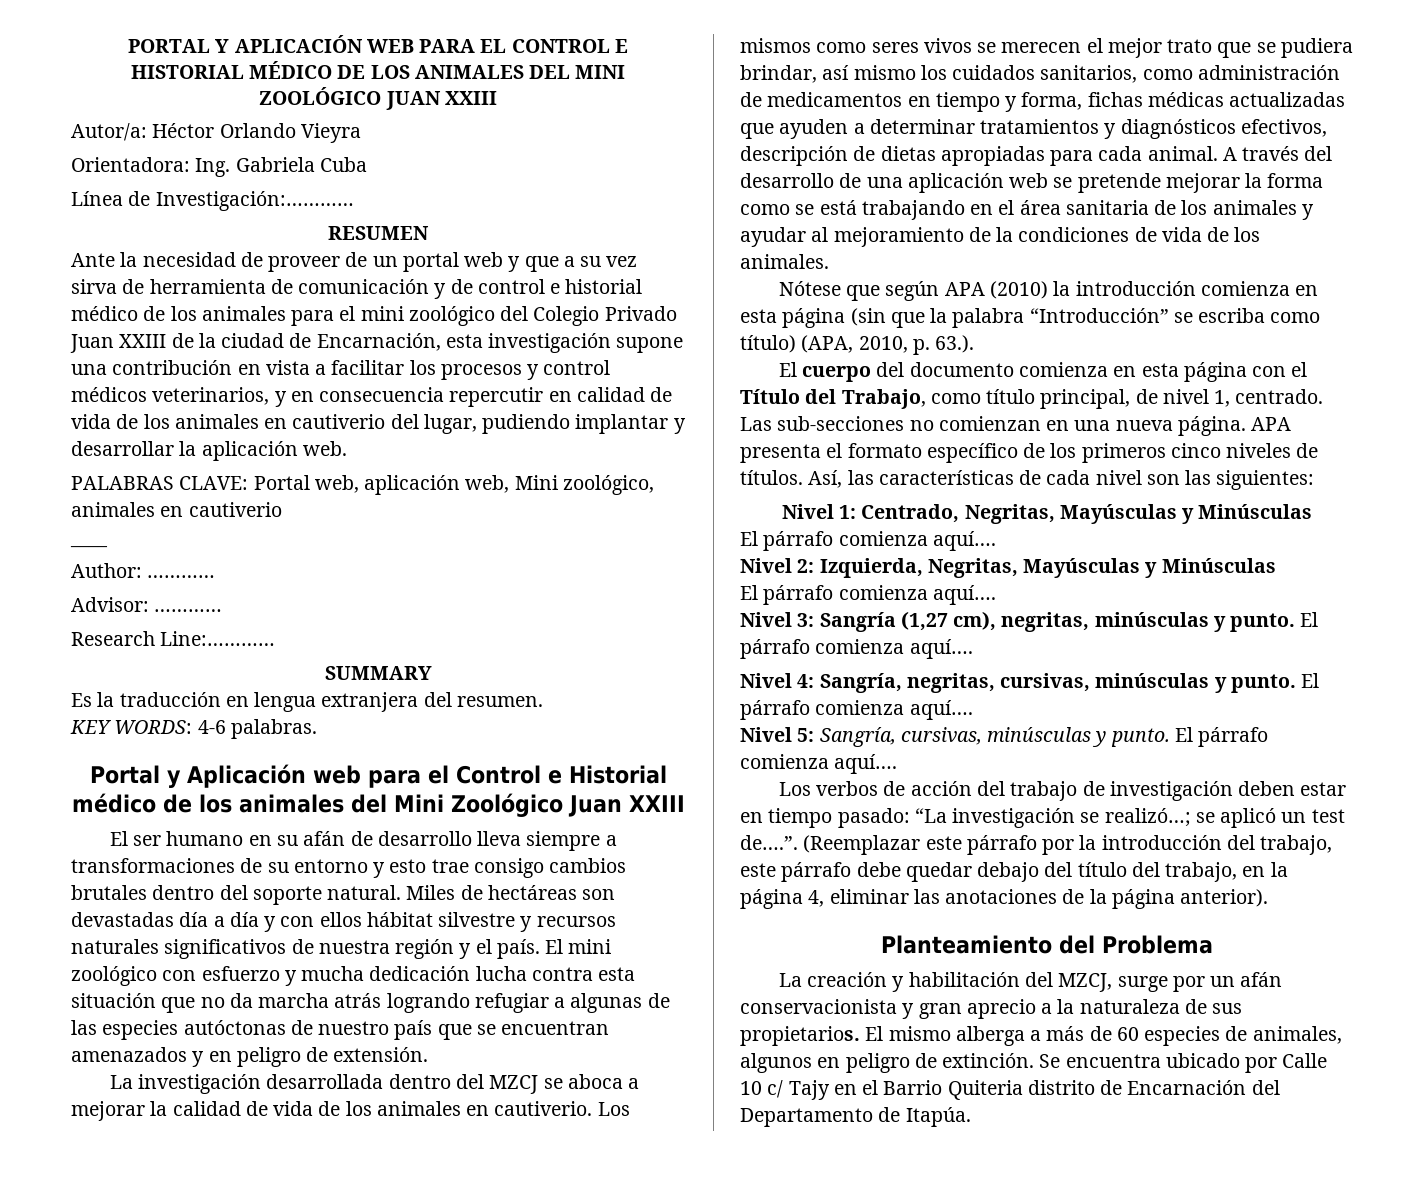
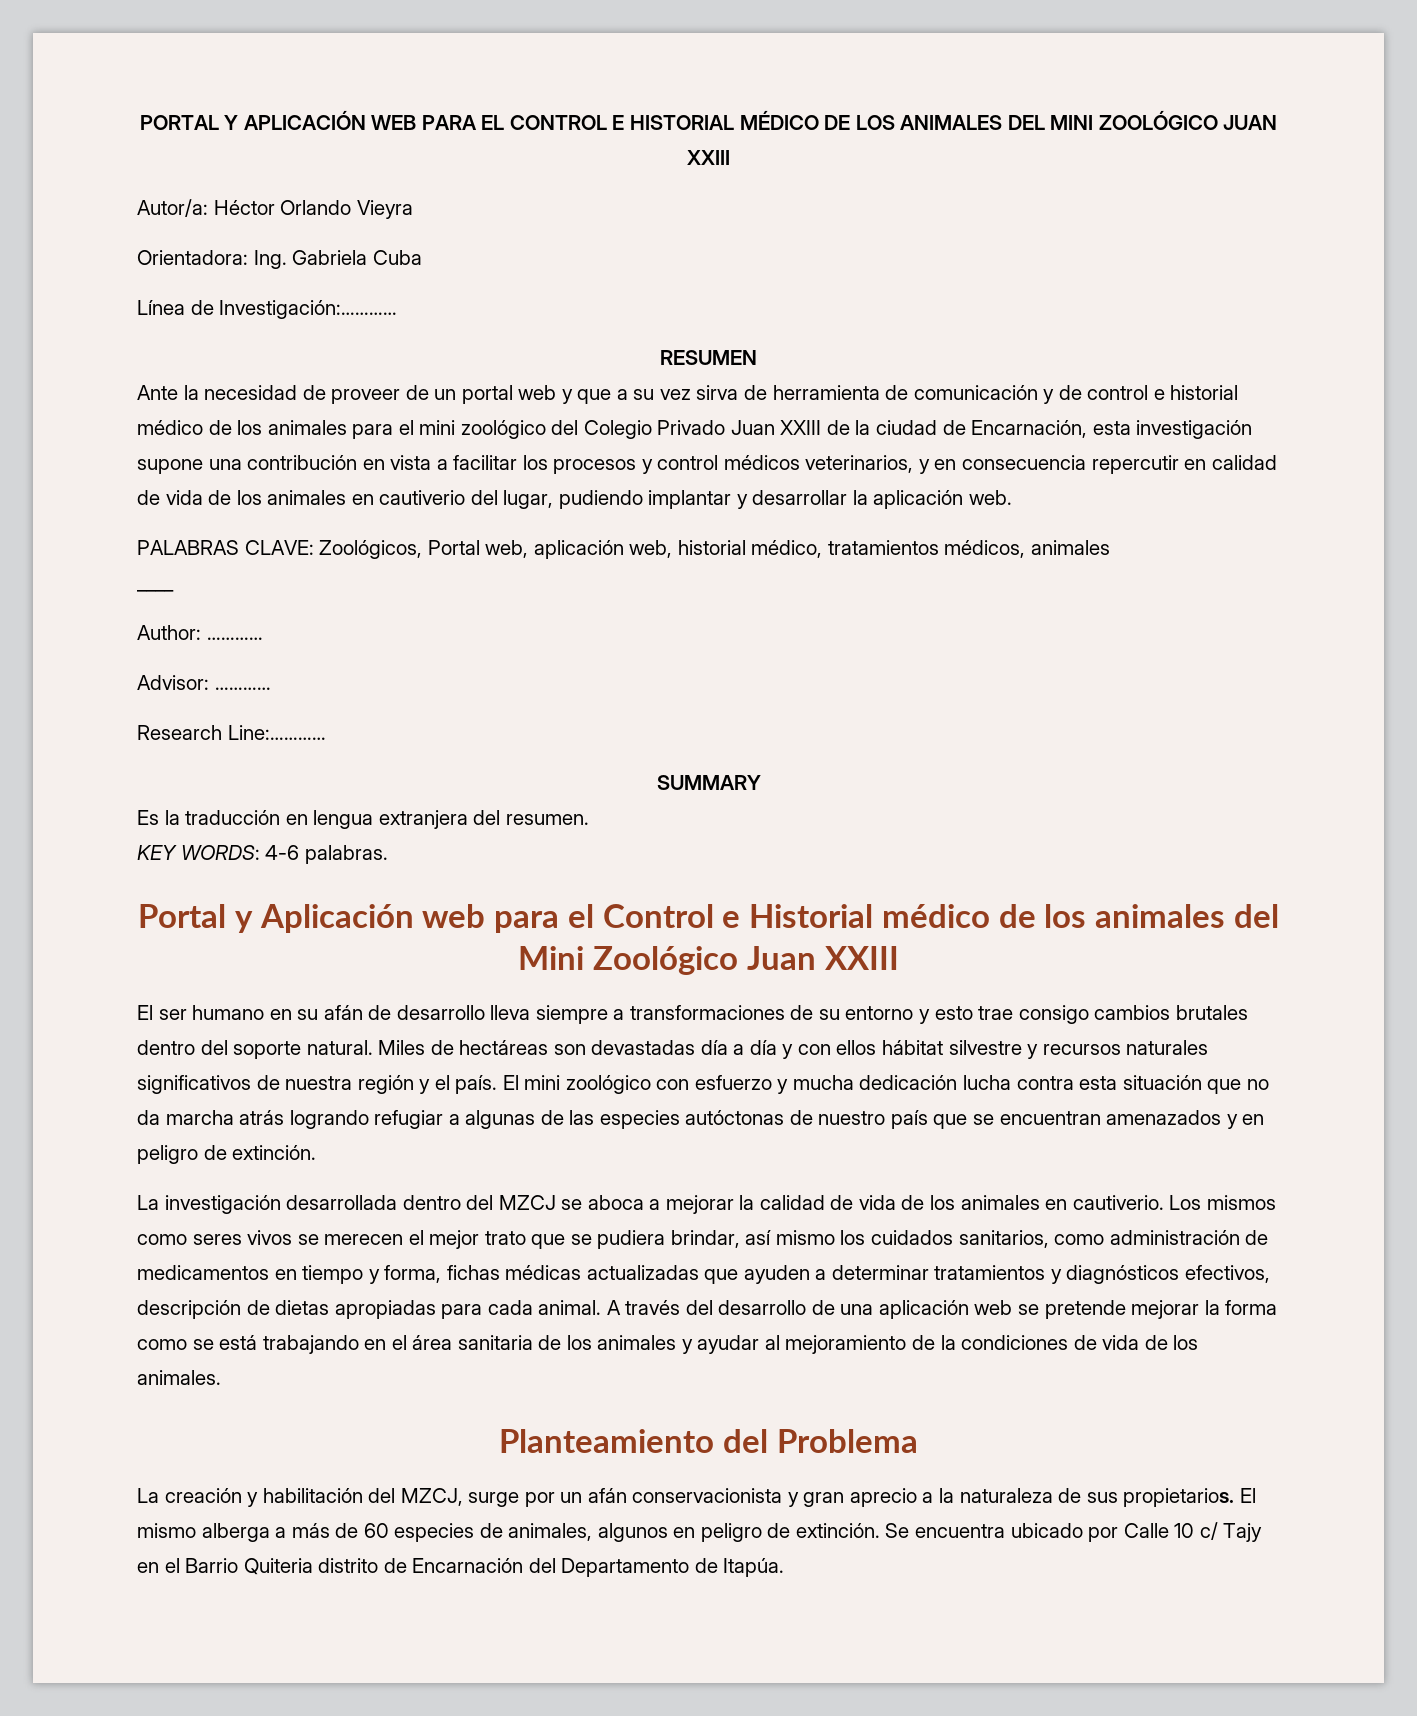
(249, 483) none -> [319,540,423,559] Zoológicos,
[514,475,654,495] [71,502,282,517] Mini zoológico, animales en cautiverio -> [677,540,1110,558] historial médico, tratamientos médicos, animales
[333,1047,429,1062] extensión. -> [232,1145,317,1160] extinción.
[778,281,1319,301] [740,308,1321,328] [740,335,975,355] [778,362,1308,382] [740,389,1324,409] [740,416,1292,436] [740,443,1319,463] [740,470,1315,490] [781,504,1313,524] [740,531,996,551] [740,558,1276,578] [740,585,996,605] [740,611,1319,632] [740,639,973,659] [740,673,1320,693] [740,700,973,720] [740,727,1269,747] [740,754,898,774] [778,781,1347,801] [740,808,1345,828] [740,835,1333,855] [740,862,1288,882] [740,889,1269,909] // Nótese que según APA (2010) la introducción comienza en esta página (sin que la palabra “Introducción” se escriba como título) (APA, 2010, p. 63.). // El cuerpo del documento comienza en esta página con el Título del Trabajo, como título principal, de nivel 1, centrado. Las sub-secciones no comienzan en una nueva página. APA presenta el formato específico de los primeros cinco niveles de títulos. Así, las características de cada nivel son las siguientes: // Nivel 1: Centrado, Negritas, Mayúsculas y Minúsculas // El párrafo comienza aquí…. // Nivel 2: Izquierda, Negritas, Mayúsculas y Minúsculas // El párrafo comienza aquí…. // Nivel 3: Sangría (1,27 cm), negritas, minúsculas y punto. El párrafo comienza aquí…. // Nivel 4: Sangría, negritas, cursivas, minúsculas y punto. El párrafo comienza aquí…. // Nivel 5: Sangría, cursivas, minúsculas y punto. El párrafo comienza aquí…. // Los verbos de acción del trabajo de investigación deben estar en tiempo pasado: “La investigación se realizó…; se aplicó un test de….”. (Reemplazar este párrafo por la introducción del trabajo, este párrafo debe quedar debajo del título del trabajo, en la página 4, eliminar las anotaciones de la página anterior). -> (221, 1377) none

